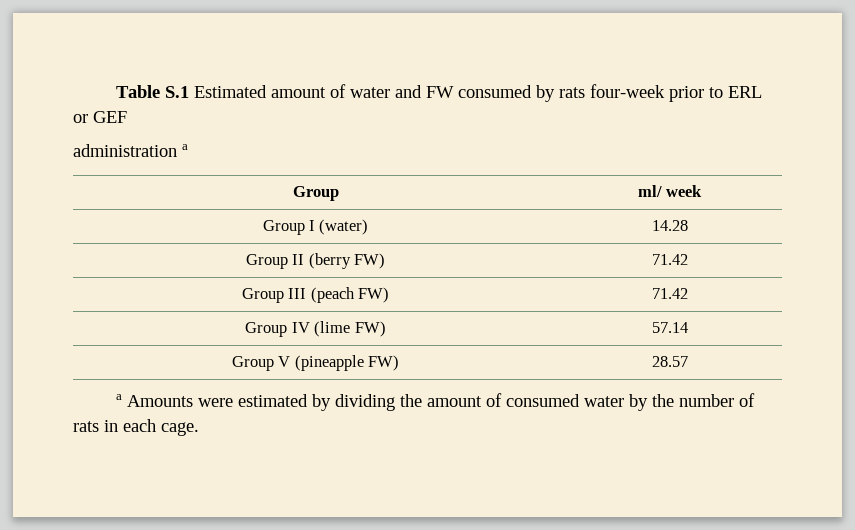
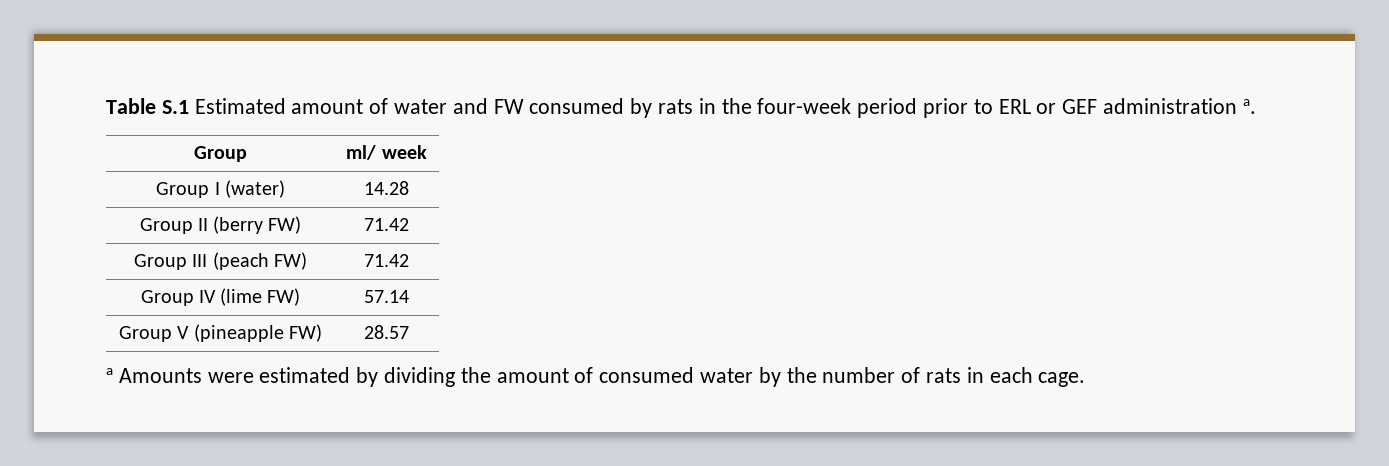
[590,84,666,98] four-week -> [698,98,918,118] in the four-week period
[73,144,188,157] // administration a -> [1103,98,1256,114] administration a.

